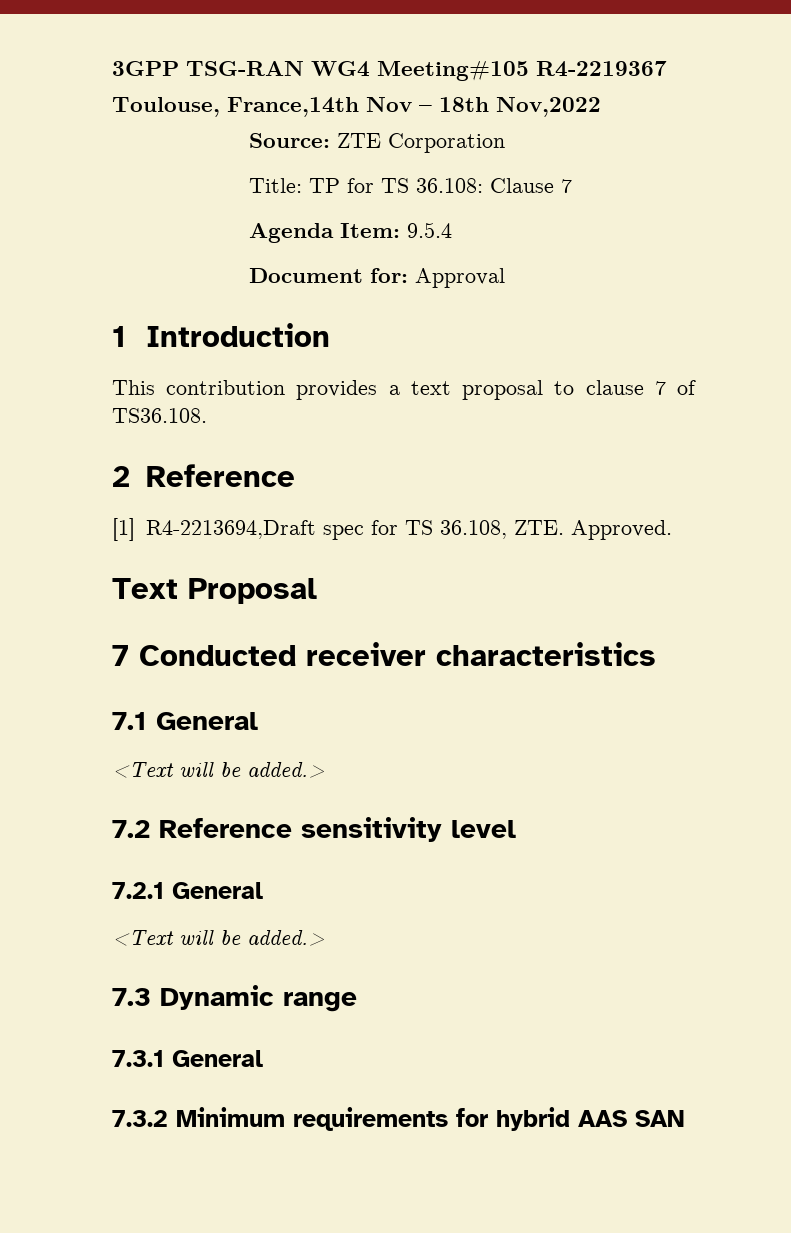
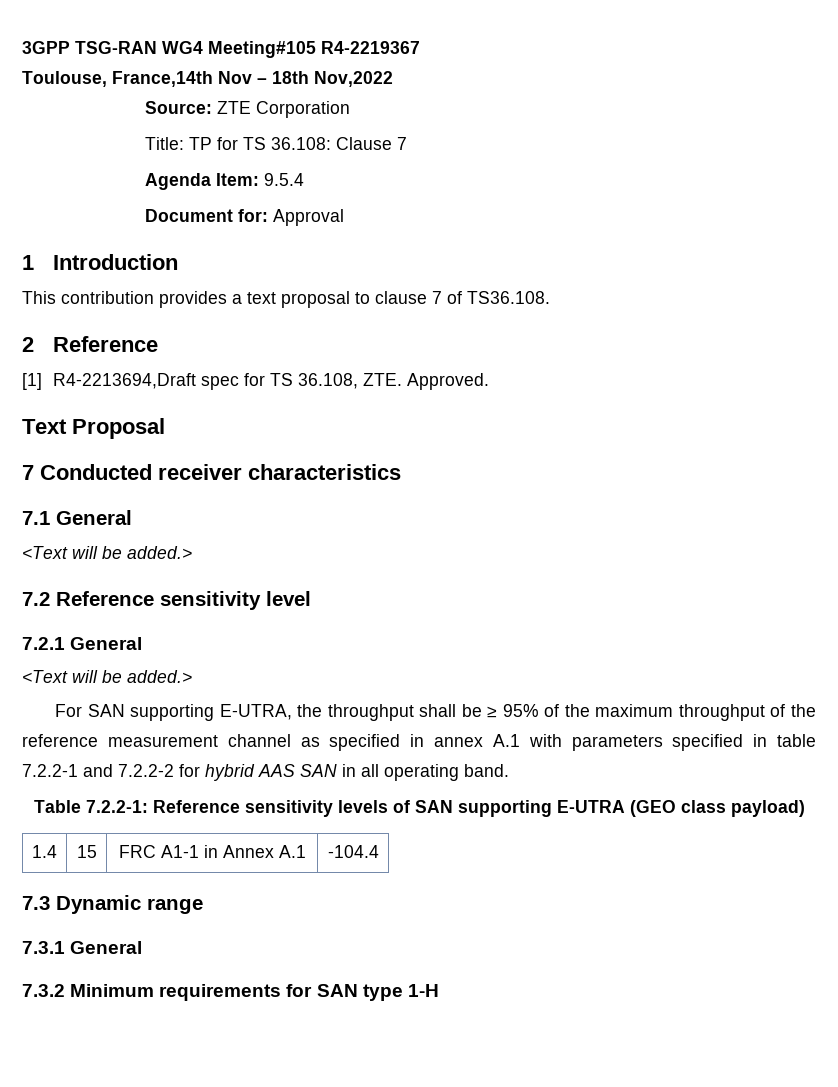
(325, 938) none -> [55,704,816,721] [22,734,816,751] [22,764,509,781] [33,800,805,817] [32,845,57,858] [76,845,97,858] [118,845,306,858] [327,845,379,858] // For SAN supporting E-UTRA, the throughput shall be ≥ 95% of the maximum throughput of the reference measurement channel as specified in annex A.1 with parameters specified in table 7.2.2-1 and 7.2.2-2 for hybrid AAS SAN in all operating band. // Table 7.2.2-1: Reference sensitivity levels of SAN supporting E-UTRA (GEO class payload) // 1.4 | 15 | FRC A1-1 in Annex A.1 | -104.4
[496,1107,685,1131] hybrid AAS SAN -> [316,984,439,1001] SAN type 1-H

